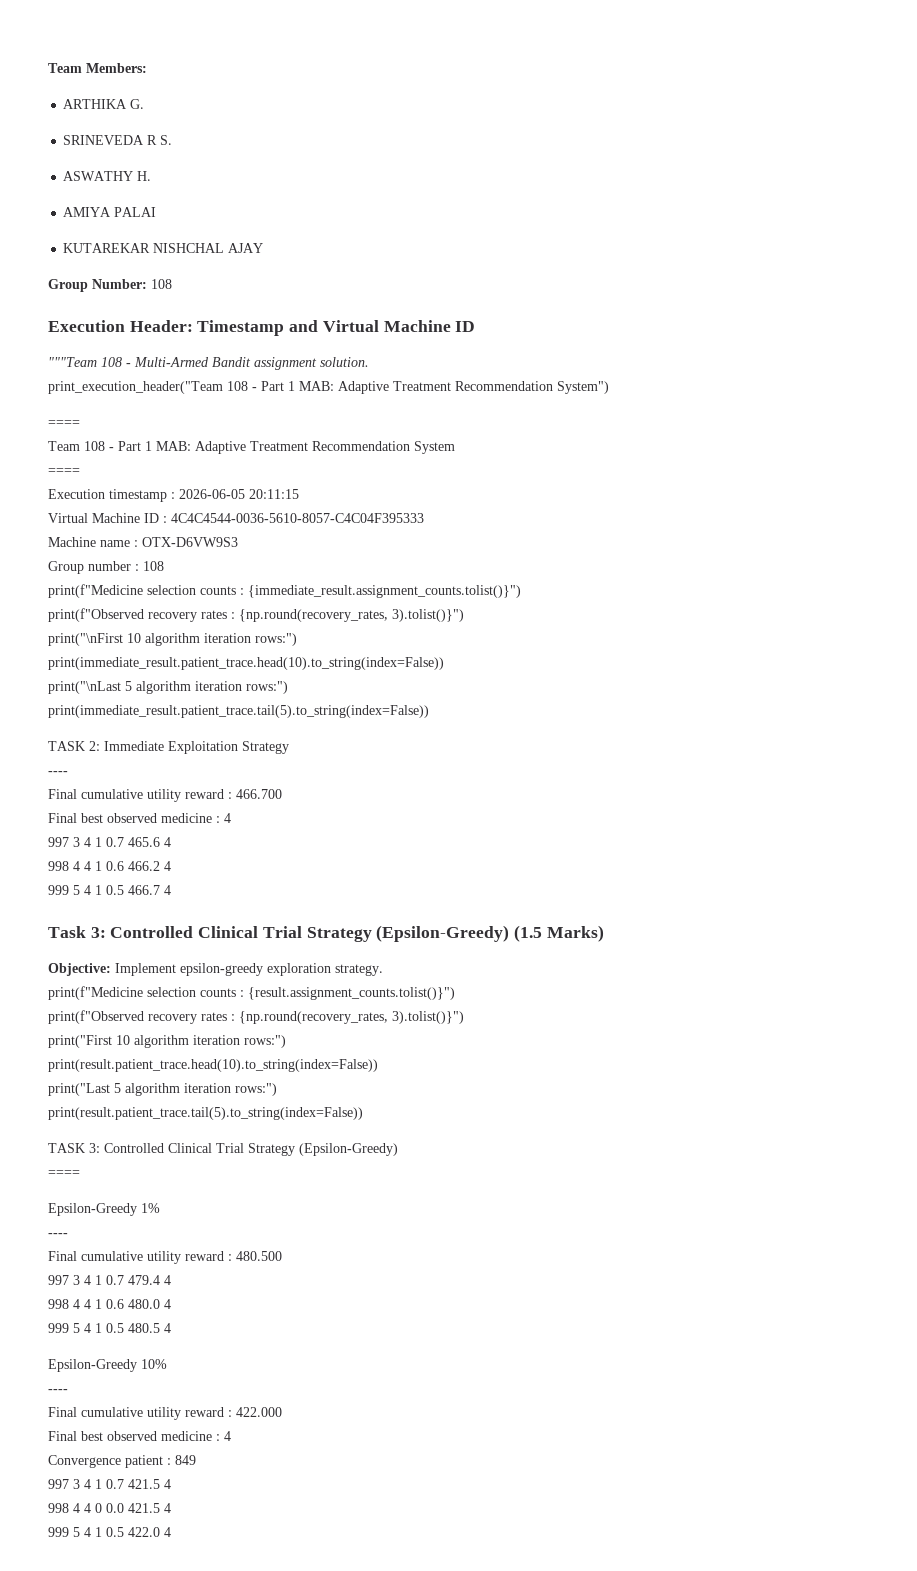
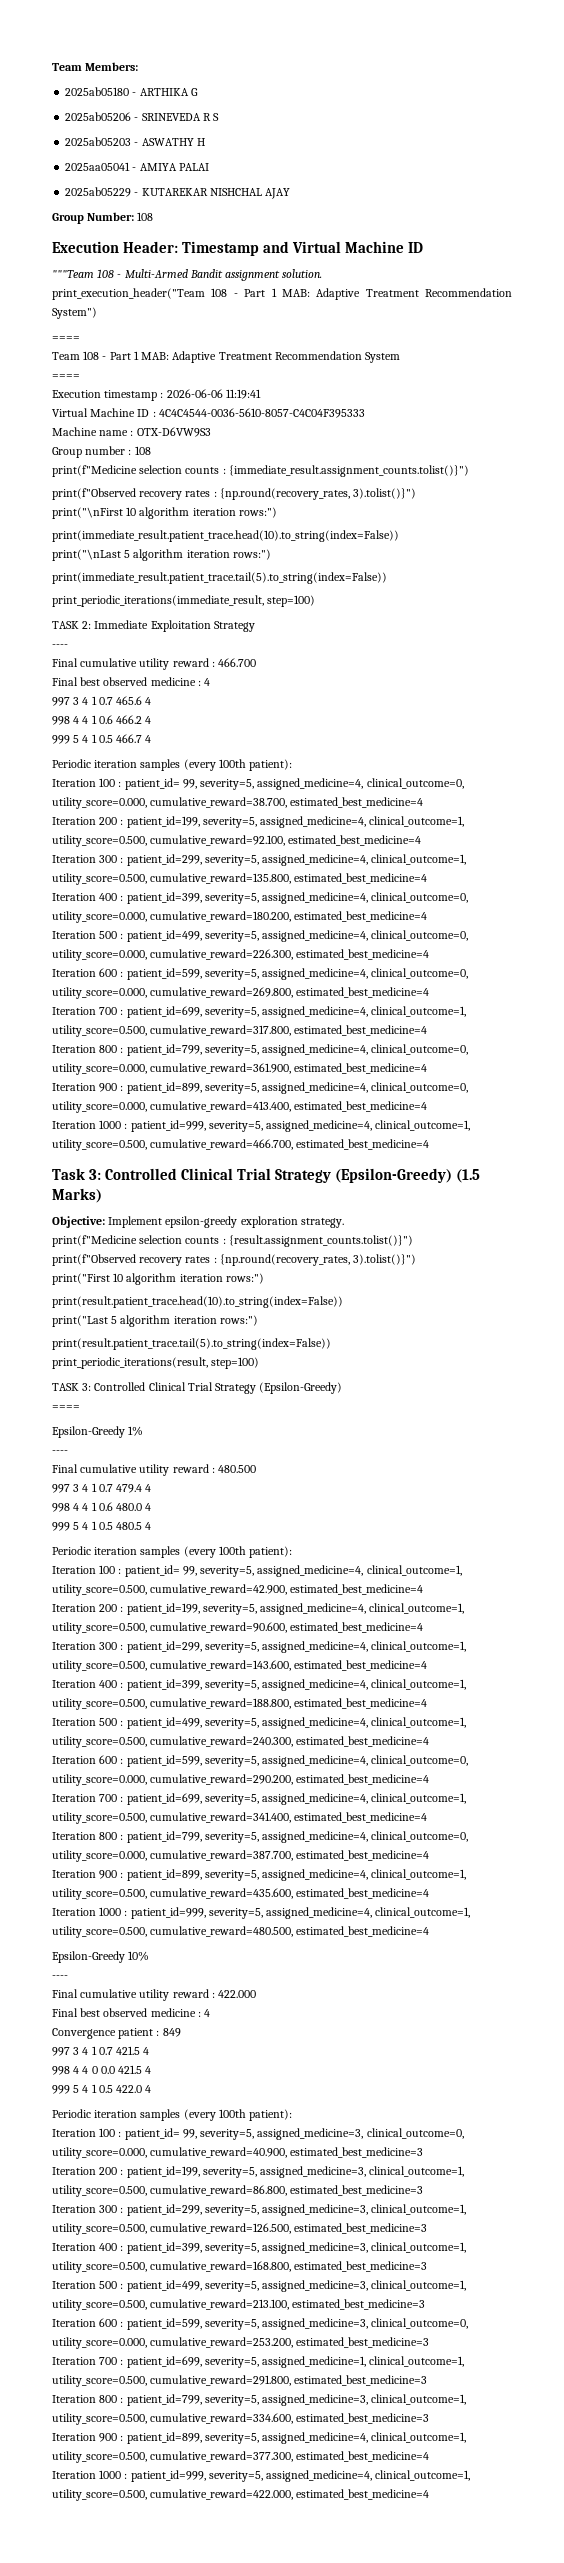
[63,99,145,109] [63,135,173,145] [63,171,152,181] ARTHIKA G. // SRINEVEDA R S. // ASWATHY H. // -> [65,87,198,96] [65,112,220,121] [65,137,205,146] [65,162,137,171] 2025ab05180 - ARTHIKA G // 2025ab05206 - SRINEVEDA R S // 2025ab05203 - ASWATHY H // 2025aa05041 -
(157, 212) none -> [65,187,139,197] 2025ab05229 -
[179,489,299,499] 2026-06-05 20:11:15 -> [166,389,261,399] 2026-06-06 11:19:41
(429, 711) none -> [52,595,316,607] // print_periodic_iterations(immediate_result, step=100)
(171, 890) none -> [52,759,293,771] [52,778,464,790] [52,797,424,809] [52,816,465,828] [52,835,422,847] [52,854,467,866] [52,873,428,885] [52,892,469,904] [52,911,428,923] [52,930,469,942] [52,949,430,961] [52,968,469,980] [52,987,430,999] [52,1006,467,1018] [52,1025,428,1037] [52,1044,469,1056] [52,1063,428,1075] [52,1082,469,1094] [52,1101,428,1113] [52,1120,471,1132] [52,1139,430,1151] // Periodic iteration samples (every 100th patient): // Iteration 100 : patient_id= 99, severity=5, assigned_medicine=4, clinical_outcome=0, utility_score=0.000, cumulative_reward=38.700, estimated_best_medicine=4 // Iteration 200 : patient_id=199, severity=5, assigned_medicine=4, clinical_outcome=1, utility_score=0.500, cumulative_reward=92.100, estimated_best_medicine=4 // Iteration 300 : patient_id=299, severity=5, assigned_medicine=4, clinical_outcome=1, utility_score=0.500, cumulative_reward=135.800, estimated_best_medicine=4 // Iteration 400 : patient_id=399, severity=5, assigned_medicine=4, clinical_outcome=0, utility_score=0.000, cumulative_reward=180.200, estimated_best_medicine=4 // Iteration 500 : patient_id=499, severity=5, assigned_medicine=4, clinical_outcome=0, utility_score=0.000, cumulative_reward=226.300, estimated_best_medicine=4 // Iteration 600 : patient_id=599, severity=5, assigned_medicine=4, clinical_outcome=0, utility_score=0.000, cumulative_reward=269.800, estimated_best_medicine=4 // Iteration 700 : patient_id=699, severity=5, assigned_medicine=4, clinical_outcome=1, utility_score=0.500, cumulative_reward=317.800, estimated_best_medicine=4 // Iteration 800 : patient_id=799, severity=5, assigned_medicine=4, clinical_outcome=0, utility_score=0.000, cumulative_reward=361.900, estimated_best_medicine=4 // Iteration 900 : patient_id=899, severity=5, assigned_medicine=4, clinical_outcome=0, utility_score=0.000, cumulative_reward=413.400, estimated_best_medicine=4 // Iteration 1000 : patient_id=999, severity=5, assigned_medicine=4, clinical_outcome=1, utility_score=0.500, cumulative_reward=466.700, estimated_best_medicine=4
(363, 1113) none -> [52,1357,260,1369] // print_periodic_iterations(result, step=100)
(171, 1328) none -> [52,1546,293,1558] [52,1565,462,1577] [52,1584,424,1596] [52,1603,465,1615] [52,1622,424,1634] [52,1641,467,1653] [52,1660,428,1672] [52,1679,467,1691] [52,1698,428,1710] [52,1717,467,1729] [52,1736,430,1748] [52,1755,469,1767] [52,1774,430,1786] [52,1793,467,1805] [52,1812,428,1824] [52,1831,469,1843] [52,1850,430,1862] [52,1869,467,1881] [52,1888,430,1900] [52,1907,471,1919] [52,1926,430,1938] // Periodic iteration samples (every 100th patient): // Iteration 100 : patient_id= 99, severity=5, assigned_medicine=4, clinical_outcome=1, utility_score=0.500, cumulative_reward=42.900, estimated_best_medicine=4 // Iteration 200 : patient_id=199, severity=5, assigned_medicine=4, clinical_outcome=1, utility_score=0.500, cumulative_reward=90.600, estimated_best_medicine=4 // Iteration 300 : patient_id=299, severity=5, assigned_medicine=4, clinical_outcome=1, utility_score=0.500, cumulative_reward=143.600, estimated_best_medicine=4 // Iteration 400 : patient_id=399, severity=5, assigned_medicine=4, clinical_outcome=1, utility_score=0.500, cumulative_reward=188.800, estimated_best_medicine=4 // Iteration 500 : patient_id=499, severity=5, assigned_medicine=4, clinical_outcome=1, utility_score=0.500, cumulative_reward=240.300, estimated_best_medicine=4 // Iteration 600 : patient_id=599, severity=5, assigned_medicine=4, clinical_outcome=0, utility_score=0.000, cumulative_reward=290.200, estimated_best_medicine=4 // Iteration 700 : patient_id=699, severity=5, assigned_medicine=4, clinical_outcome=1, utility_score=0.500, cumulative_reward=341.400, estimated_best_medicine=4 // Iteration 800 : patient_id=799, severity=5, assigned_medicine=4, clinical_outcome=0, utility_score=0.000, cumulative_reward=387.700, estimated_best_medicine=4 // Iteration 900 : patient_id=899, severity=5, assigned_medicine=4, clinical_outcome=1, utility_score=0.500, cumulative_reward=435.600, estimated_best_medicine=4 // Iteration 1000 : patient_id=999, severity=5, assigned_medicine=4, clinical_outcome=1, utility_score=0.500, cumulative_reward=480.500, estimated_best_medicine=4
(171, 1532) none -> [52,2109,293,2121] [52,2128,464,2140] [52,2147,424,2159] [52,2166,465,2178] [52,2185,424,2197] [52,2204,467,2216] [52,2223,428,2235] [52,2242,467,2254] [52,2261,428,2273] [52,2280,467,2292] [52,2299,426,2311] [52,2318,469,2330] [52,2337,430,2349] [52,2356,465,2368] [52,2375,428,2387] [52,2394,467,2406] [52,2413,430,2425] [52,2432,467,2444] [52,2451,430,2463] [52,2470,471,2482] [52,2489,430,2501] // Periodic iteration samples (every 100th patient): // Iteration 100 : patient_id= 99, severity=5, assigned_medicine=3, clinical_outcome=0, utility_score=0.000, cumulative_reward=40.900, estimated_best_medicine=3 // Iteration 200 : patient_id=199, severity=5, assigned_medicine=3, clinical_outcome=1, utility_score=0.500, cumulative_reward=86.800, estimated_best_medicine=3 // Iteration 300 : patient_id=299, severity=5, assigned_medicine=3, clinical_outcome=1, utility_score=0.500, cumulative_reward=126.500, estimated_best_medicine=3 // Iteration 400 : patient_id=399, severity=5, assigned_medicine=3, clinical_outcome=1, utility_score=0.500, cumulative_reward=168.800, estimated_best_medicine=3 // Iteration 500 : patient_id=499, severity=5, assigned_medicine=3, clinical_outcome=1, utility_score=0.500, cumulative_reward=213.100, estimated_best_medicine=3 // Iteration 600 : patient_id=599, severity=5, assigned_medicine=3, clinical_outcome=0, utility_score=0.000, cumulative_reward=253.200, estimated_best_medicine=3 // Iteration 700 : patient_id=699, severity=5, assigned_medicine=1, clinical_outcome=1, utility_score=0.500, cumulative_reward=291.800, estimated_best_medicine=3 // Iteration 800 : patient_id=799, severity=5, assigned_medicine=3, clinical_outcome=1, utility_score=0.500, cumulative_reward=334.600, estimated_best_medicine=3 // Iteration 900 : patient_id=899, severity=5, assigned_medicine=4, clinical_outcome=1, utility_score=0.500, cumulative_reward=377.300, estimated_best_medicine=4 // Iteration 1000 : patient_id=999, severity=5, assigned_medicine=4, clinical_outcome=1, utility_score=0.500, cumulative_reward=422.000, estimated_best_medicine=4

